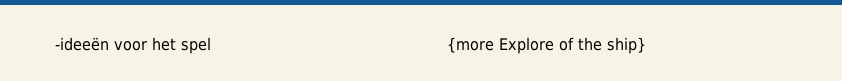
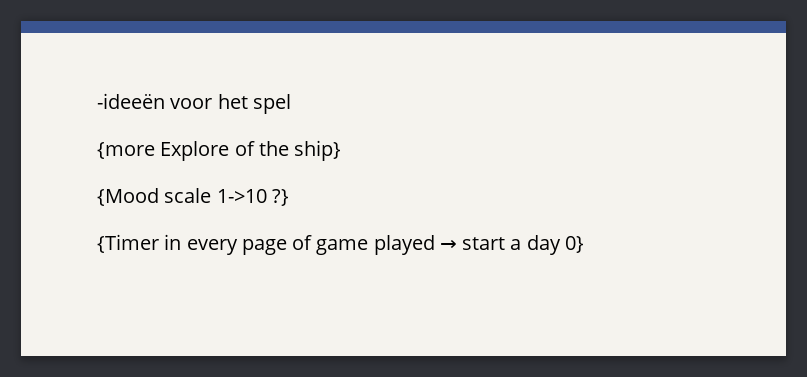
(646, 45) none -> [97,188,289,206] [97,234,584,255] // {Mood scale 1->10 ?} // {Timer in every page of game played → start a day 0}

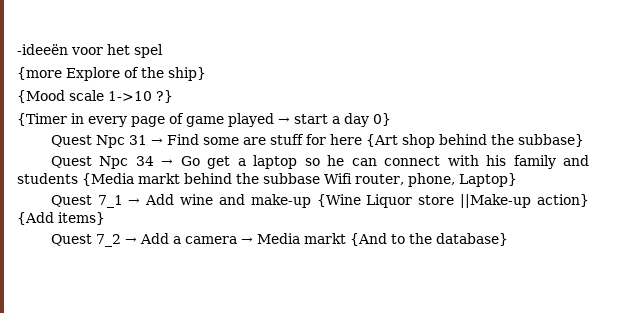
(584, 244) none -> [50,134,584,148] [50,155,590,169] [17,173,517,187] [50,194,590,208] [17,212,105,225] [50,233,508,247] // Quest Npc 31 → Find some are stuff for here {Art shop behind the subbase} // Quest Npc 34 → Go get a laptop so he can connect with his family and students {Media markt behind the subbase Wifi router, phone, Laptop} // Quest 7_1 → Add wine and make-up {Wine Liquor store ||Make-up action} {Add items} // Quest 7_2 → Add a camera → Media markt {And to the database}

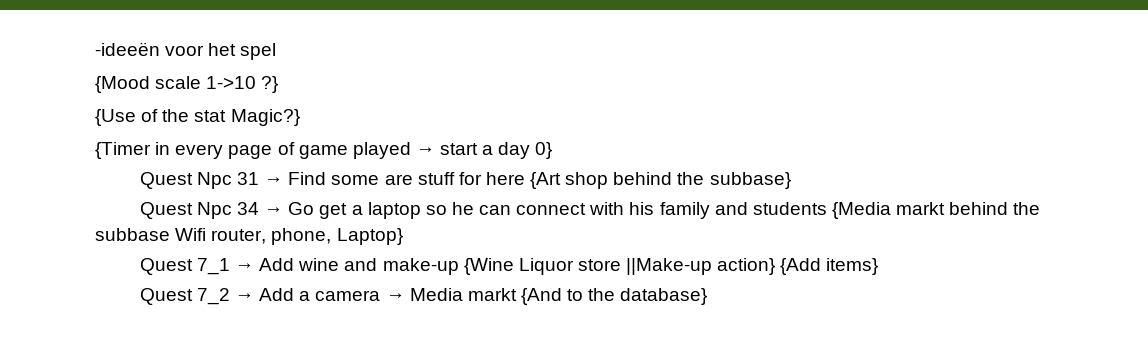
[17,67,206,81] // {more Explore of the ship} -> (277, 51) none
(173, 96) none -> [95,109,300,126] // {Use of the stat Magic?}

